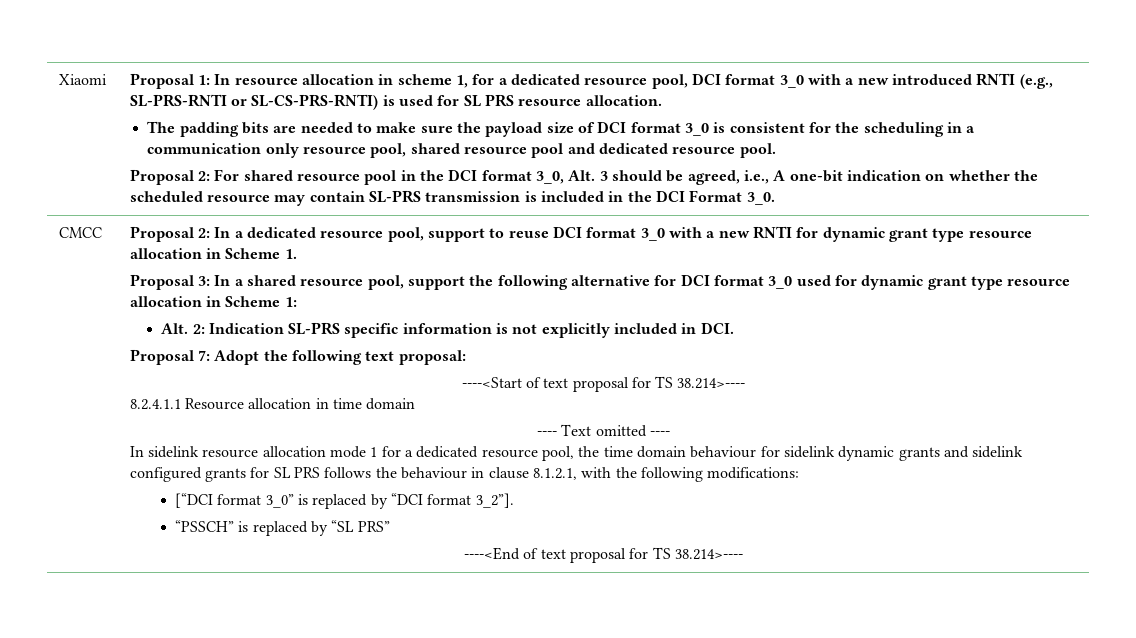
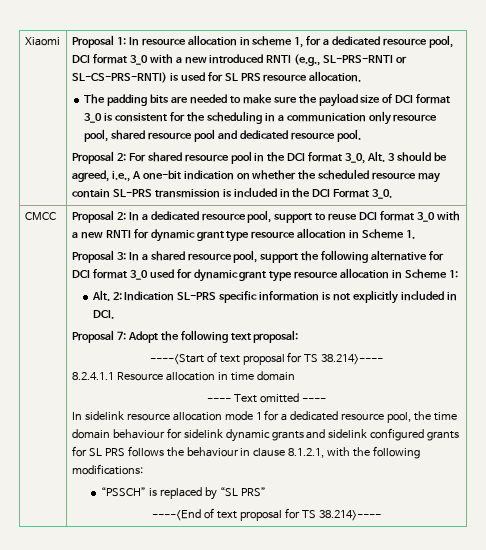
[174,493,514,509] // [“DCI format 3_0” is replaced by “DCI format 3_2”]. -> (143, 469) none

